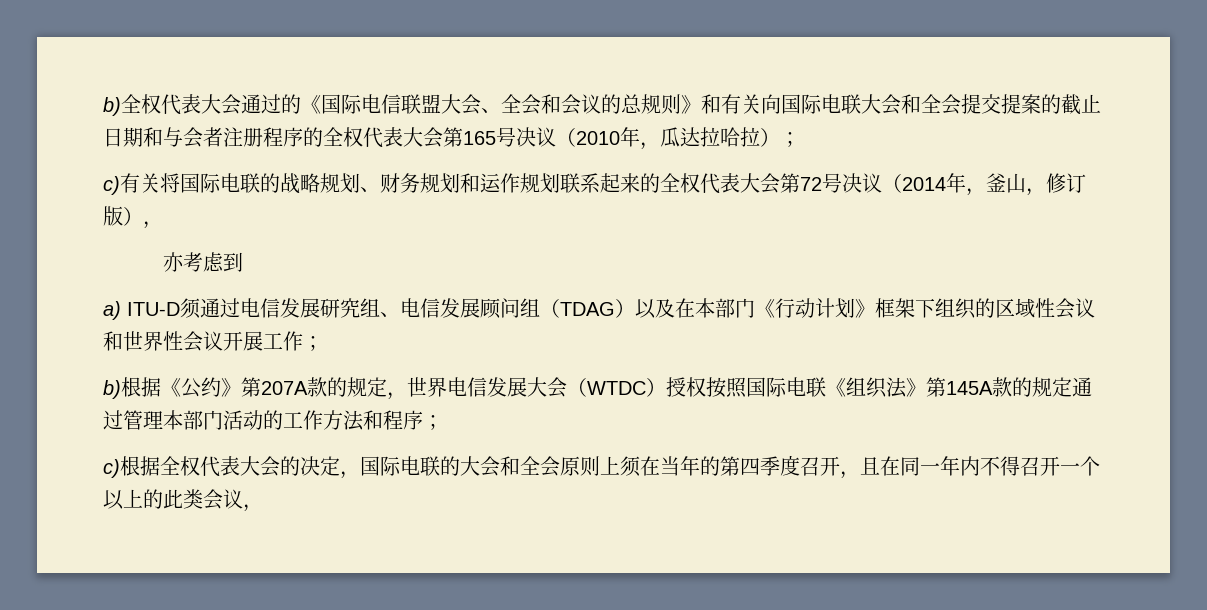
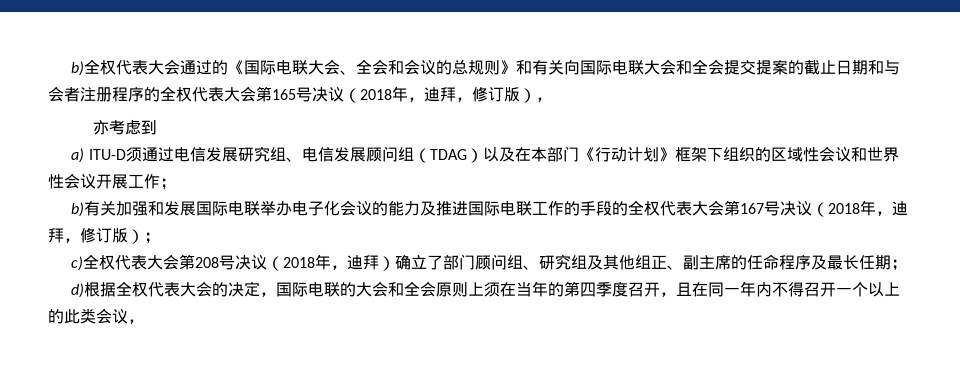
[381,94,441,114] 信联盟 -> [292,60,309,75] 联
[576,127,800,150] [103,173,1026,196] 2010年，瓜达拉哈拉）； // c)有关将国际电联的战略规划、财务规划和运作规划联系起来的全权代表大会第72号决议（2014年，釜山 -> [360,86,456,102] 2018年，迪拜
[121,377,1092,400] [103,410,443,431] [103,459,120,478] 根据《公约》第207A款的规定，世界电信发展大会（WTDC）授权按照国际电联《组织法》第145A款的规定通过管理本部门活动的工作方法和程序； // c) -> [84,200,909,217] [48,227,160,244] [71,254,908,271] [71,283,85,298] 有关加强和发展国际电联举办电子化会议的能力及推进国际电联工作的手段的全权代表大会第167号决议（2018年，迪拜，修订版）； // c)全权代表大会第208号决议（2018年，迪拜）确立了部门顾问组、研究组及其他组正、副主席的任命程序及最长任期； // d)

